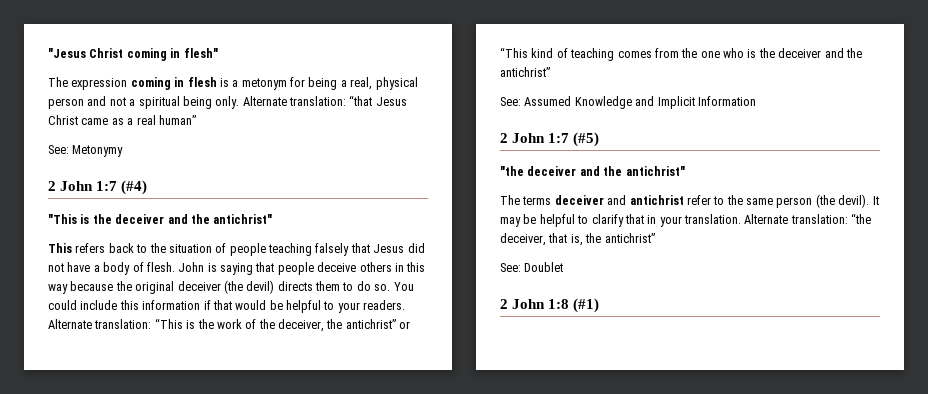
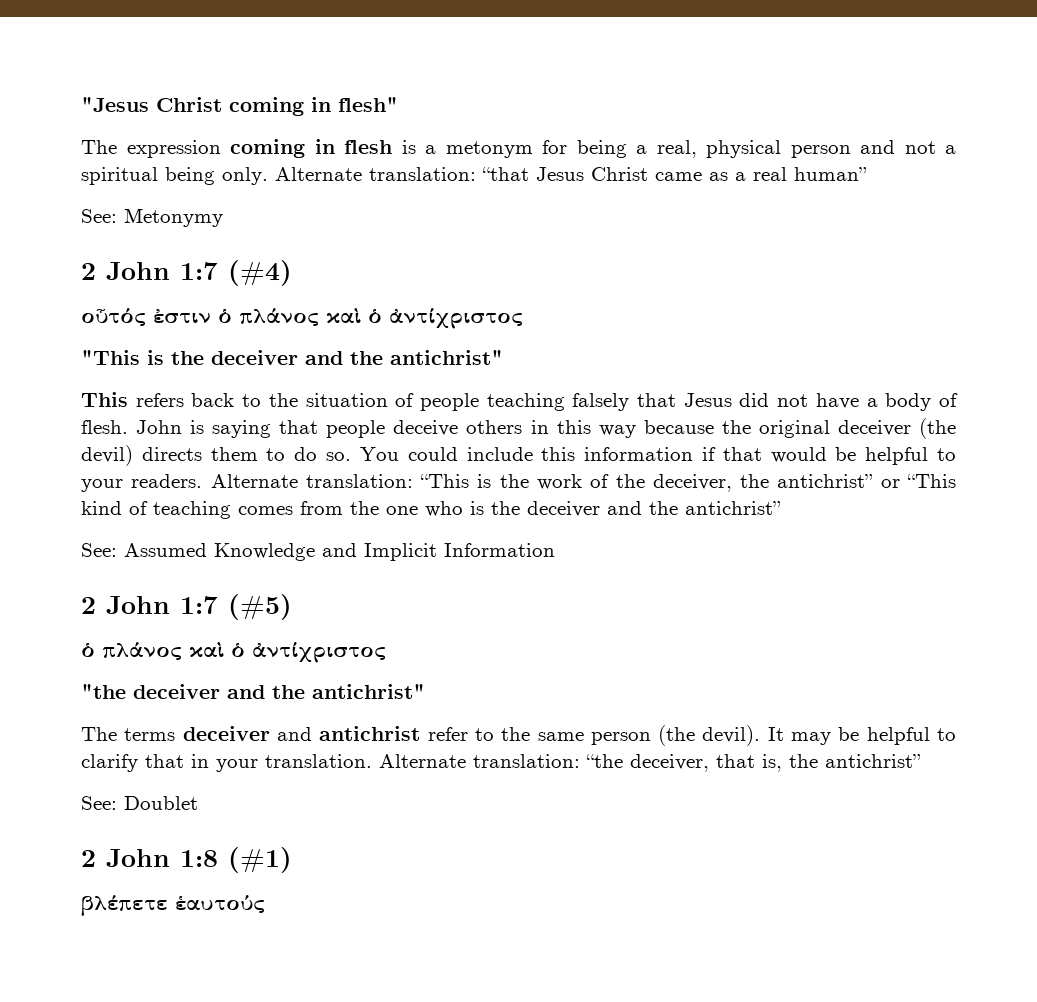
(148, 187) none -> [81,308,523,329] // οὗτός ἐστιν ὁ πλάνος καὶ ὁ ἀντίχριστος
(600, 139) none -> [81,642,386,663] // ὁ πλάνος καὶ ὁ ἀντίχριστος
(600, 305) none -> [81,895,265,916] // βλέπετε ἑαυτούς

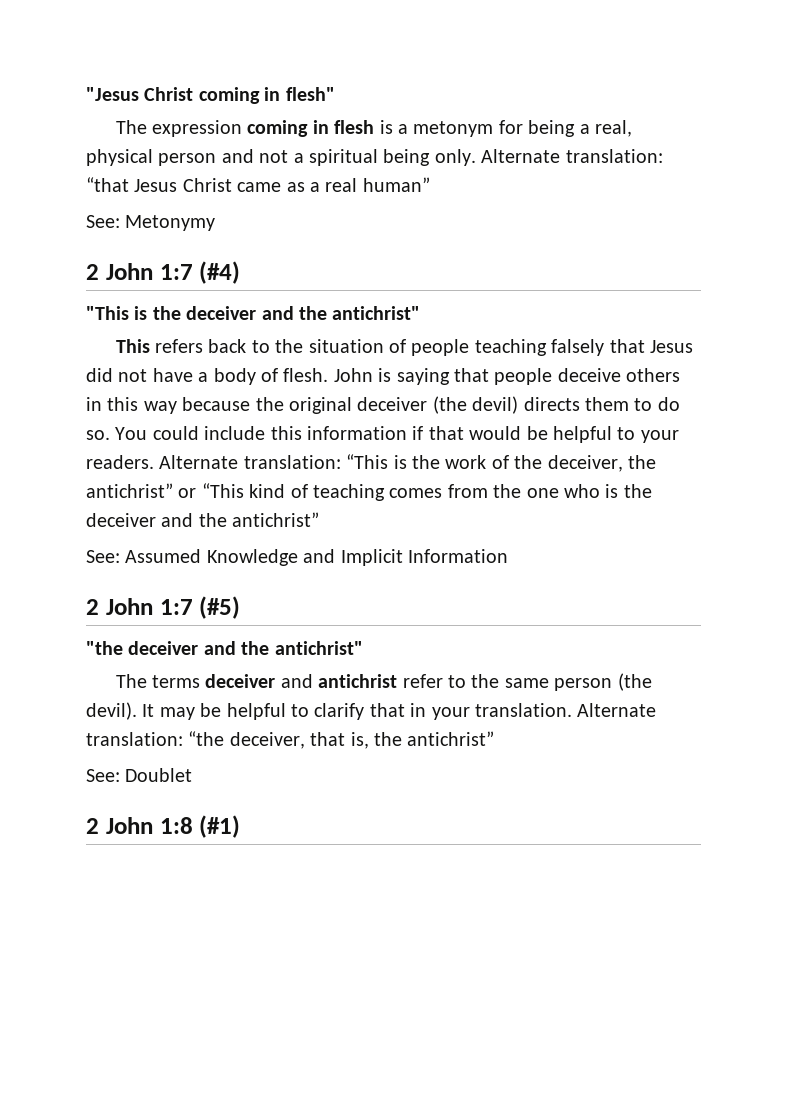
[81,308,523,329] // οὗτός ἐστιν ὁ πλάνος καὶ ὁ ἀντίχριστος -> (241, 272) none
[81,642,386,663] // ὁ πλάνος καὶ ὁ ἀντίχριστος -> (241, 607) none
[81,895,265,916] // βλέπετε ἑαυτούς -> (241, 826) none

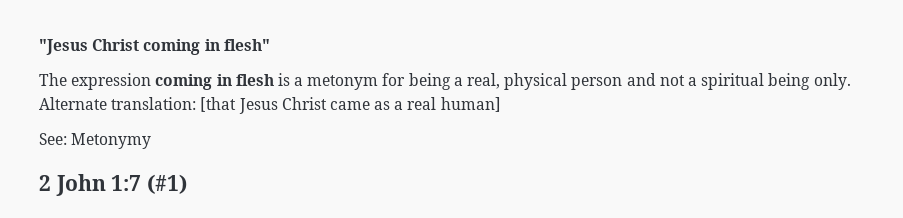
[86,177,129,192] “that -> [200,97,237,112] [that
[362,177,430,192] human” -> [440,97,501,112] human]
[199,261,241,284] [86,306,421,320] [115,339,693,356] [86,368,681,385] [86,396,680,414] [86,426,679,443] [86,454,656,472] [86,483,652,501] [86,512,320,527] [86,549,508,566] [86,596,241,619] [86,641,363,655] [115,673,652,691] [86,702,657,720] [86,731,495,749] [86,768,193,782] [86,817,193,834] (#4) // "This is the deceiver and the antichrist" // This refers back to the situation of people teaching falsely that Jesus did not have a body of flesh. John is saying that people deceive others in this way because the original deceiver (the devil) directs them to do so. You could include this information if that would be helpful to your readers. Alternate translation: “This is the work of the deceiver, the antichrist” or “This kind of teaching comes from the one who is the deceiver and the antichrist” // See: Assumed Knowledge and Implicit Information // 2 John 1:7 (#5) // "the deceiver and the antichrist" // The terms deceiver and antichrist refer to the same person (the devil). It may be helpful to clarify that in your translation. Alternate translation: “the deceiver, that is, the antichrist” // See: Doublet // 2 John 1:8 -> (142, 183) none

